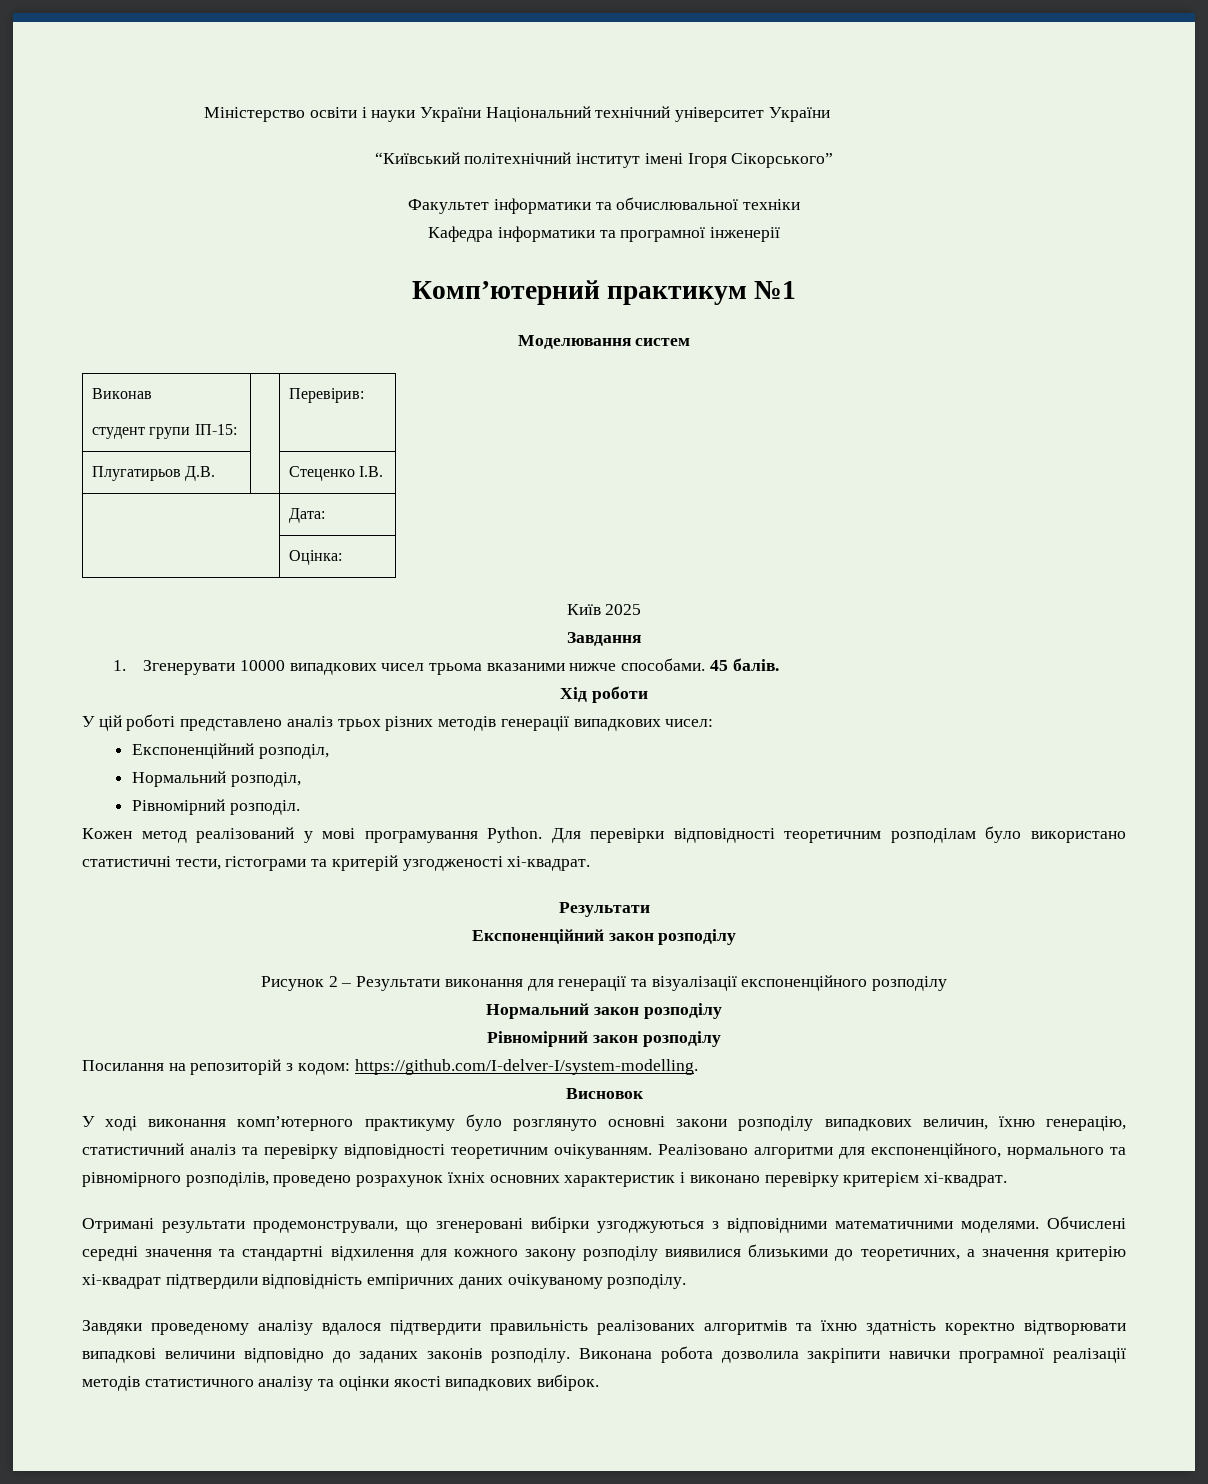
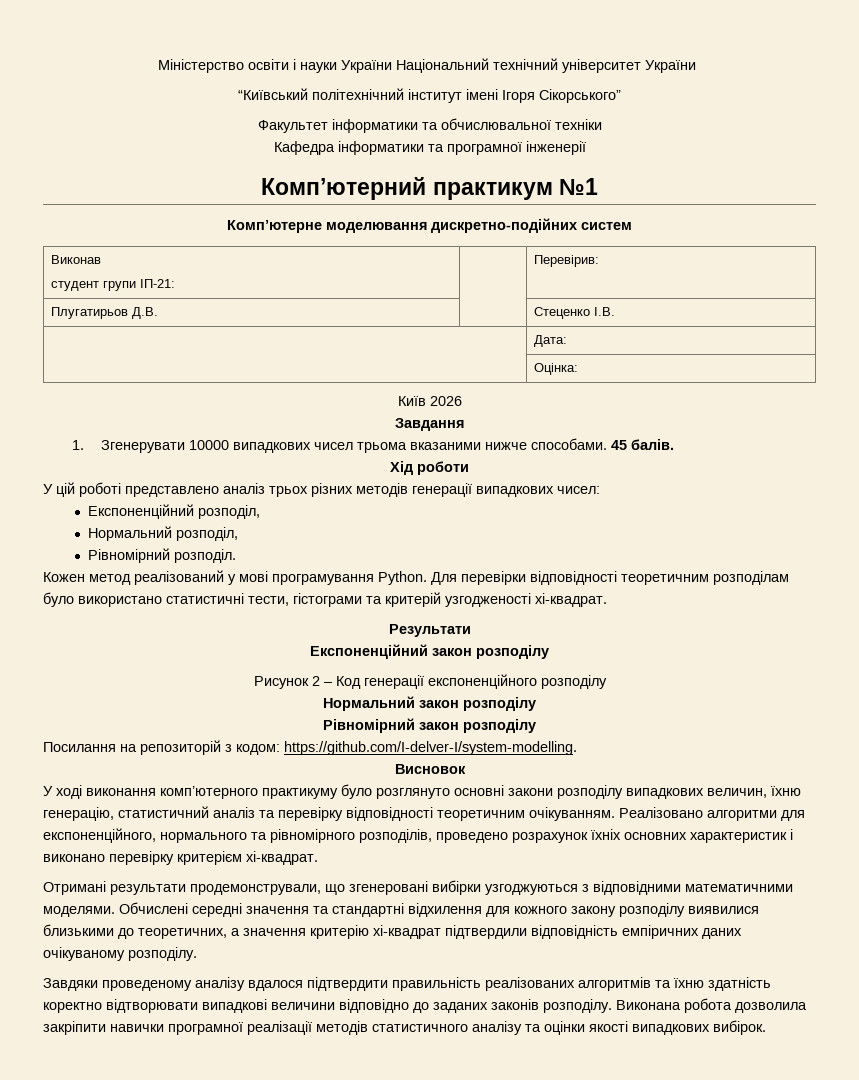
[517,335,631,349] Моделювання -> [227,218,577,233] Комп’ютерне моделювання дискретно-подійних
[194,424,237,435] ІП-15: -> [139,279,175,288] ІП-21:
[605,604,642,615] 2025 -> [429,396,462,406] 2026
[356,976,737,991] Результати виконання для генерації та візуалізації -> [335,675,424,689] Код генерації

